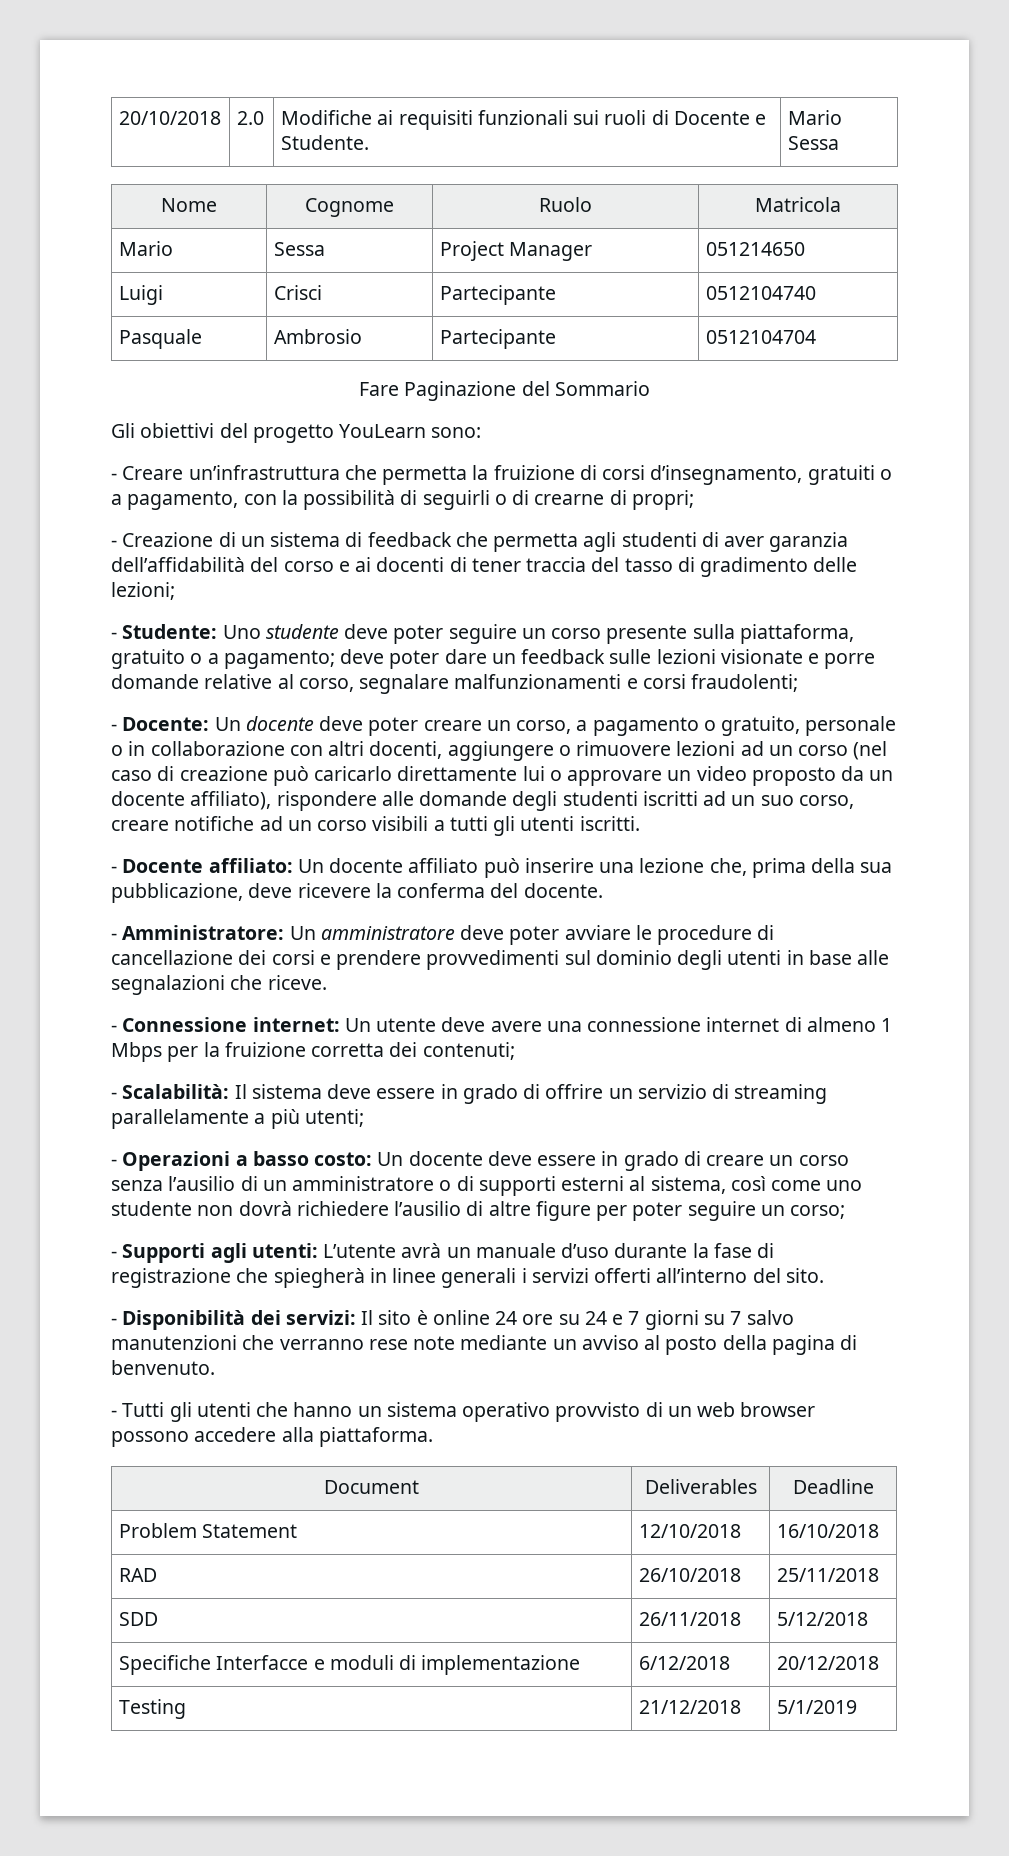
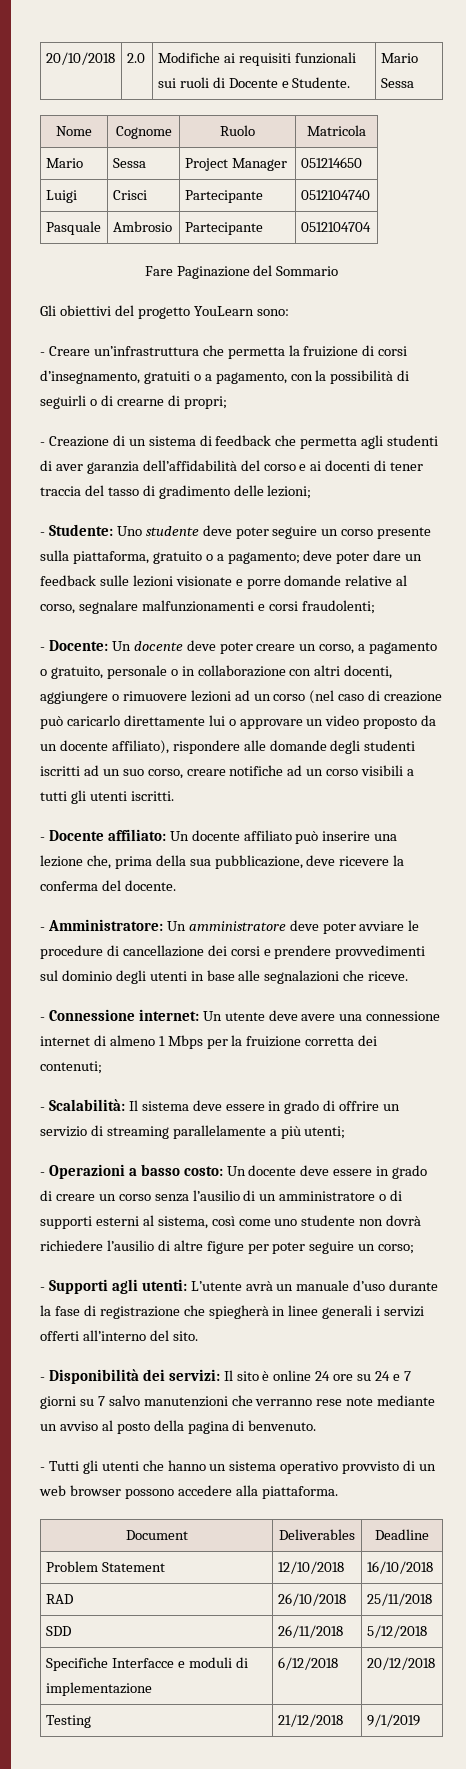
[776,1700,857,1714] 5/1/2019 -> [366,1714,420,1727] 9/1/2019

